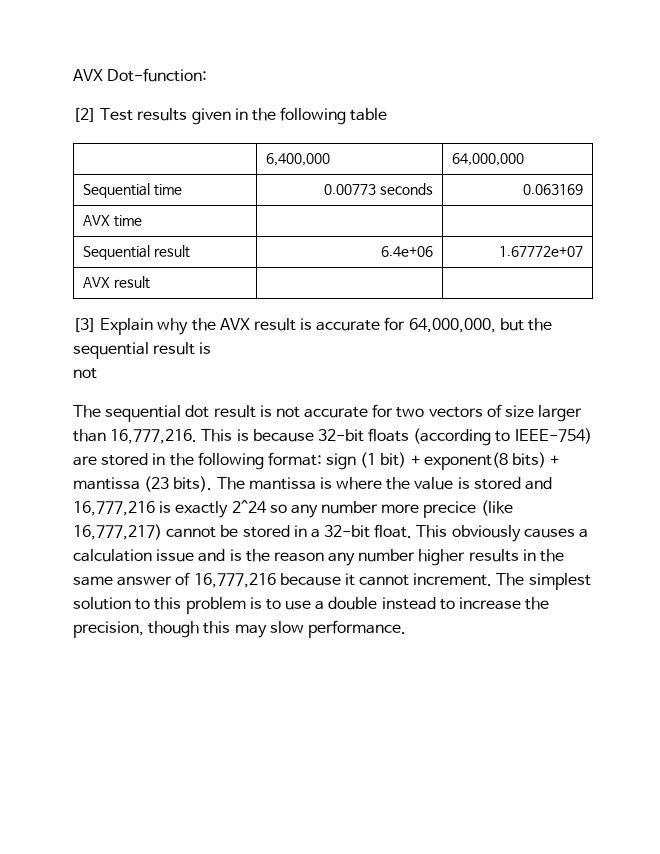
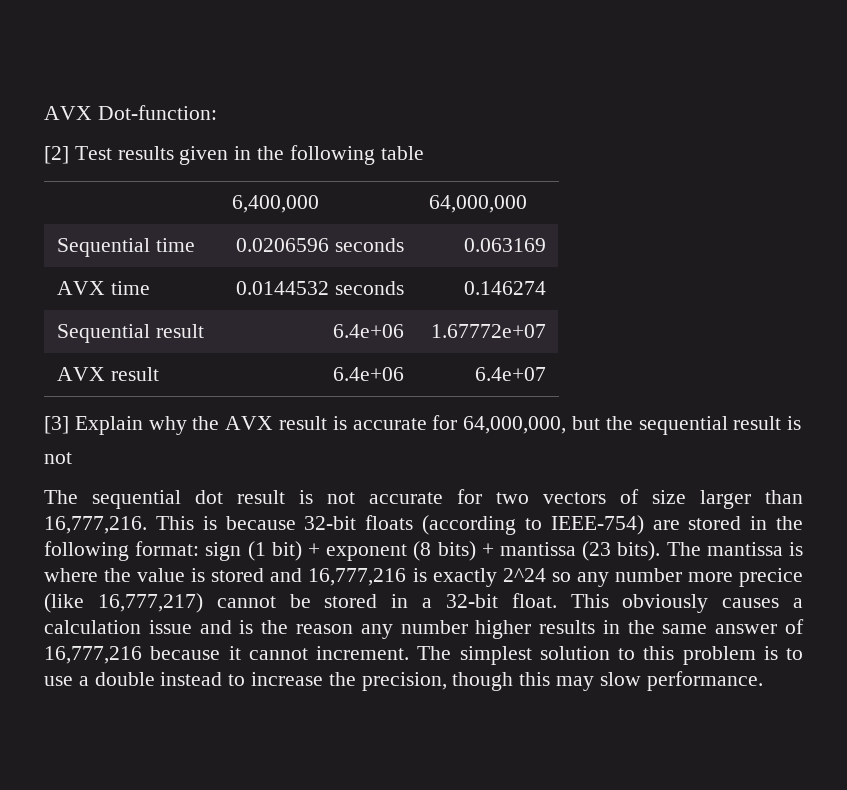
[324,184,377,195] 0.00773 -> [236,238,330,252] 0.0206596
(142, 221) | -> [236,281,404,295] [463,281,546,295] 0.0144532 seconds | 0.146274
(150, 282) | -> [332,367,404,381] [474,367,546,381] 6.4e+06 | 6.4e+07
[423,452,508,470] exponent(8 -> [326,541,432,561] exponent (8

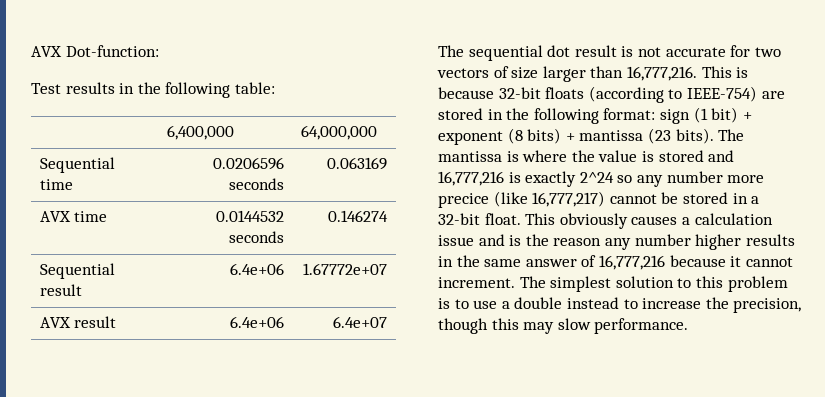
[44,146,69,164] [2] -> (159, 51) none
[179,145,424,165] given in the following table -> [119,82,275,98] in the following table:
[44,415,802,435] [44,452,72,464] // [3] Explain why the AVX result is accurate for 64,000,000, but the sequential result is // not -> (388, 322) none

